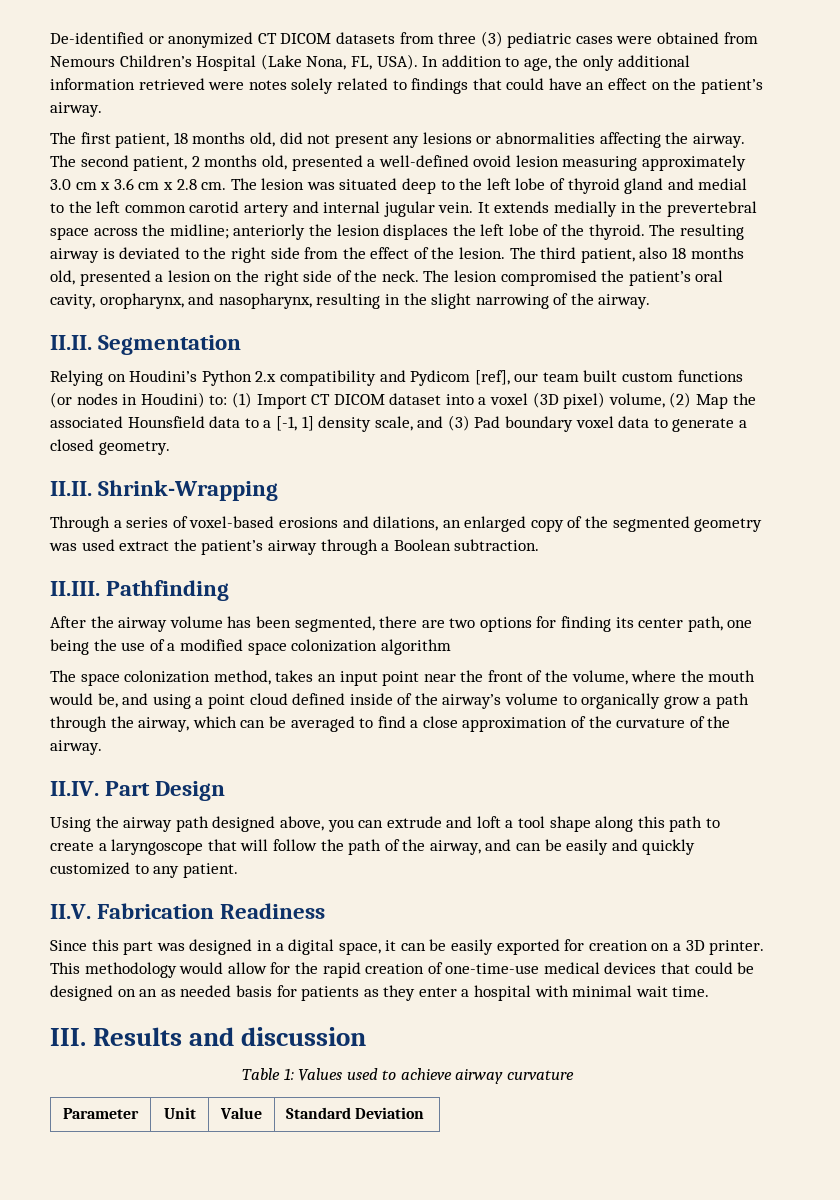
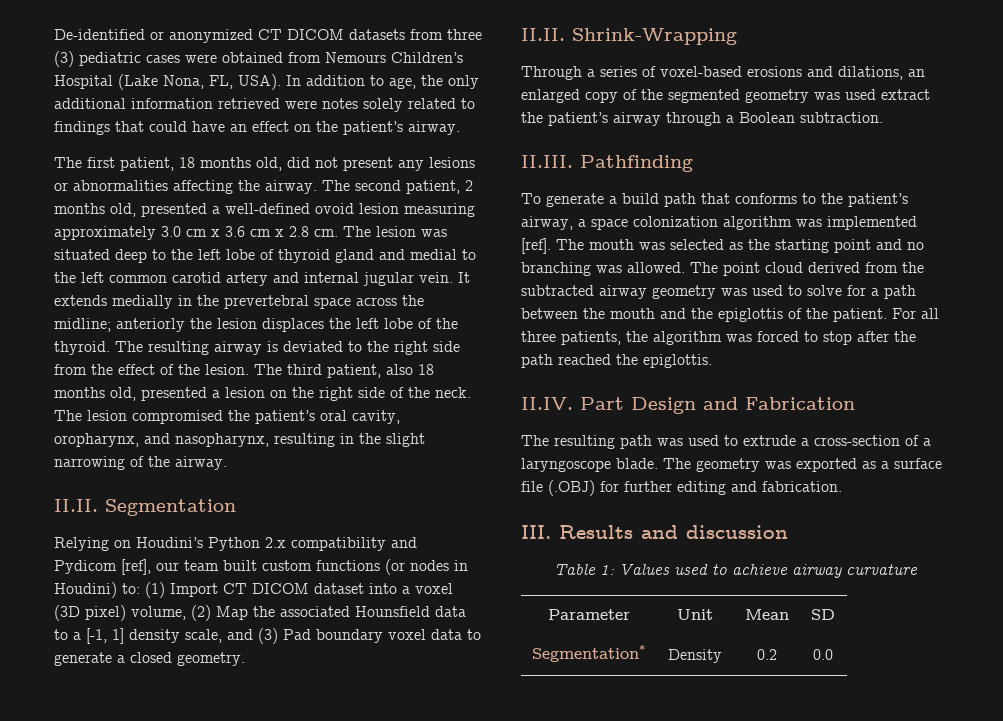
[50,616,753,632] [50,639,451,655] [50,670,756,686] [49,693,750,709] [50,716,731,732] [50,740,102,755] [50,781,226,801] [50,816,721,832] [50,839,696,855] [50,862,238,878] [50,903,326,919] [50,939,765,955] [50,962,755,978] [50,985,710,1001] After the airway volume has been segmented, there are two options for finding its center path, one being the use of a modified space colonization algorithm // The space colonization method, takes an input point near the front of the volume, where the mouth would be, and using a point cloud defined inside of the airway’s volume to organically grow a path through the airway, which can be averaged to find a close approximation of the curvature of the airway. // II.IV. Part Design // Using the airway path designed above, you can extrude and loft a tool shape along this path to create a laryngoscope that will follow the path of the airway, and can be easily and quickly customized to any patient. // II.V. Fabrication Readiness // Since this part was designed in a digital space, it can be easily exported for creation on a 3D printer. This methodology would allow for the rapid creation of one-time-use medical devices that could be designed on an as needed basis for patients as they enter a hospital with minimal wait time. -> [521,193,908,207] [521,216,917,230] [521,238,924,254] [521,262,924,276] [521,285,916,299] [521,308,939,322] [521,331,916,345] [521,354,712,368] [521,397,855,414] [521,435,931,449] [521,458,942,472] [521,480,842,496] To generate a build path that conforms to the patient’s airway, a space colonization algorithm was implemented [ref]. The mouth was selected as the starting point and no branching was allowed. The point cloud derived from the subtracted airway geometry was used to solve for a path between the mouth and the epiglottis of the patient. For all three patients, the algorithm was forced to stop after the path reached the epiglottis. // II.IV. Part Design and Fabrication // The resulting path was used to extrude a cross-section of a laryngoscope blade. The geometry was exported as a surface file (.OBJ) for further editing and fabrication.
[220,1107,262,1119] [286,1107,425,1119] Value | Standard Deviation -> [744,609,789,620] [811,609,835,620] [531,645,645,662] [668,649,722,663] [756,649,777,660] [813,649,833,660] Mean | SD // Segmentation* | Density | 0.2 | 0.0

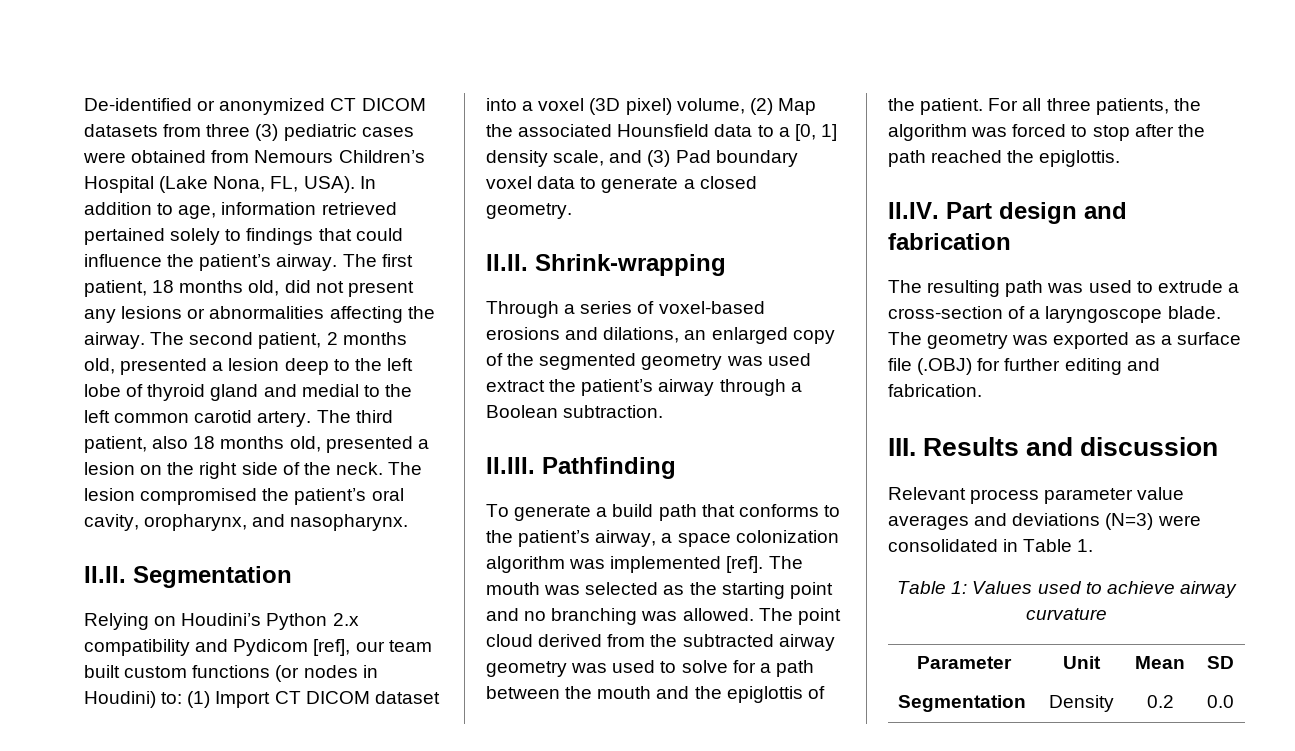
[421,75,479,89] [54,98,475,112] [54,121,311,135] the only additional information retrieved were notes solely related to findings that could have an effect on -> [221,202,397,215] [84,228,403,245] [84,254,162,267] information retrieved pertained solely to findings that could influence
(460, 128) // -> (338, 262) none
[225,203,475,217] [54,226,447,240] [54,249,110,260] well-defined ovoid lesion measuring approximately 3.0 cm x 3.6 cm x 2.8 cm. The lesion was situated -> [228,358,280,371] lesion
[226,272,470,286] [54,295,424,309] [54,318,458,332] [54,341,460,355] [54,364,249,375] artery and internal jugular vein. It extends medially in the prevertebral space across the midline; anteriorly the lesion displaces the left lobe of the thyroid. The resulting airway is deviated to the right side from the effect of the lesion. -> [257,411,312,427] artery.
[175,433,425,447] [54,456,227,470] nasopharynx, resulting in the slight narrowing of the airway. -> [290,514,409,531] nasopharynx.
[86,628,107,644] [-1, -> [794,124,816,141] [0,
[572,28,737,45] Shrink-Wrapping -> [535,254,726,276] Shrink-wrapping
[631,397,855,414] Design and Fabrication -> [999,202,1127,224] [888,233,1011,250] design and fabrication
(788, 532) none -> [888,487,1185,504] [888,513,1201,530] [888,539,1094,552] // Relevant process parameter value averages and deviations (N=3) were consolidated in Table 1.
[531,645,645,662] Segmentation* -> [897,695,1026,712] Segmentation

